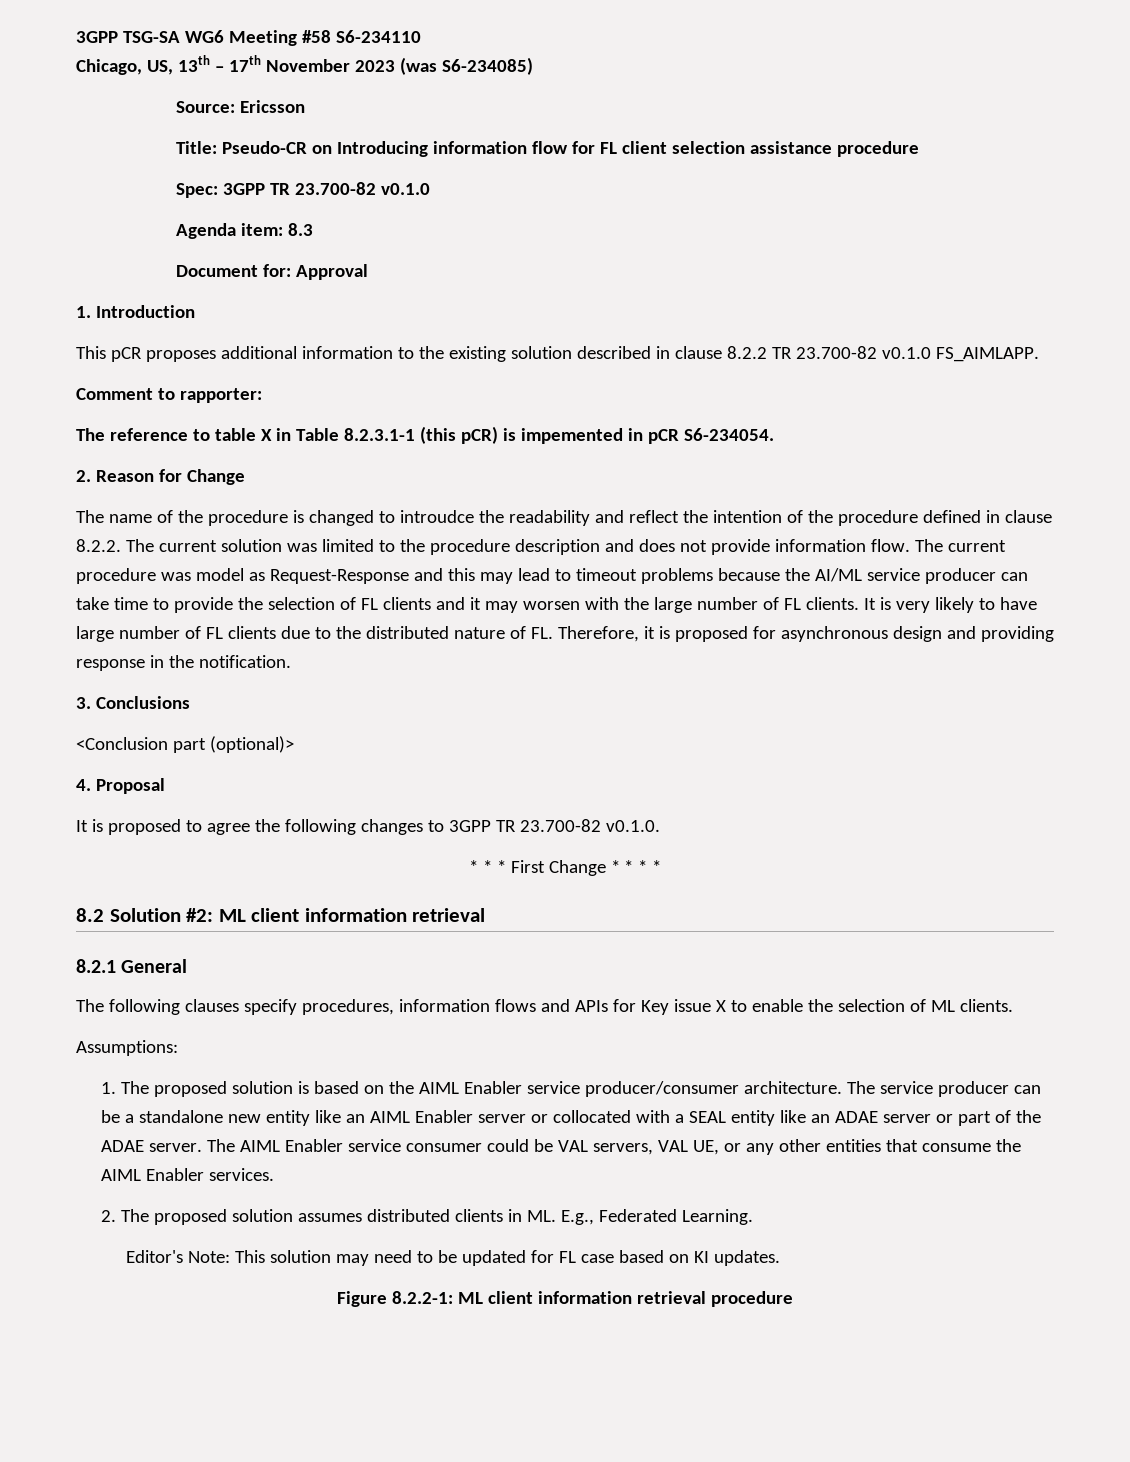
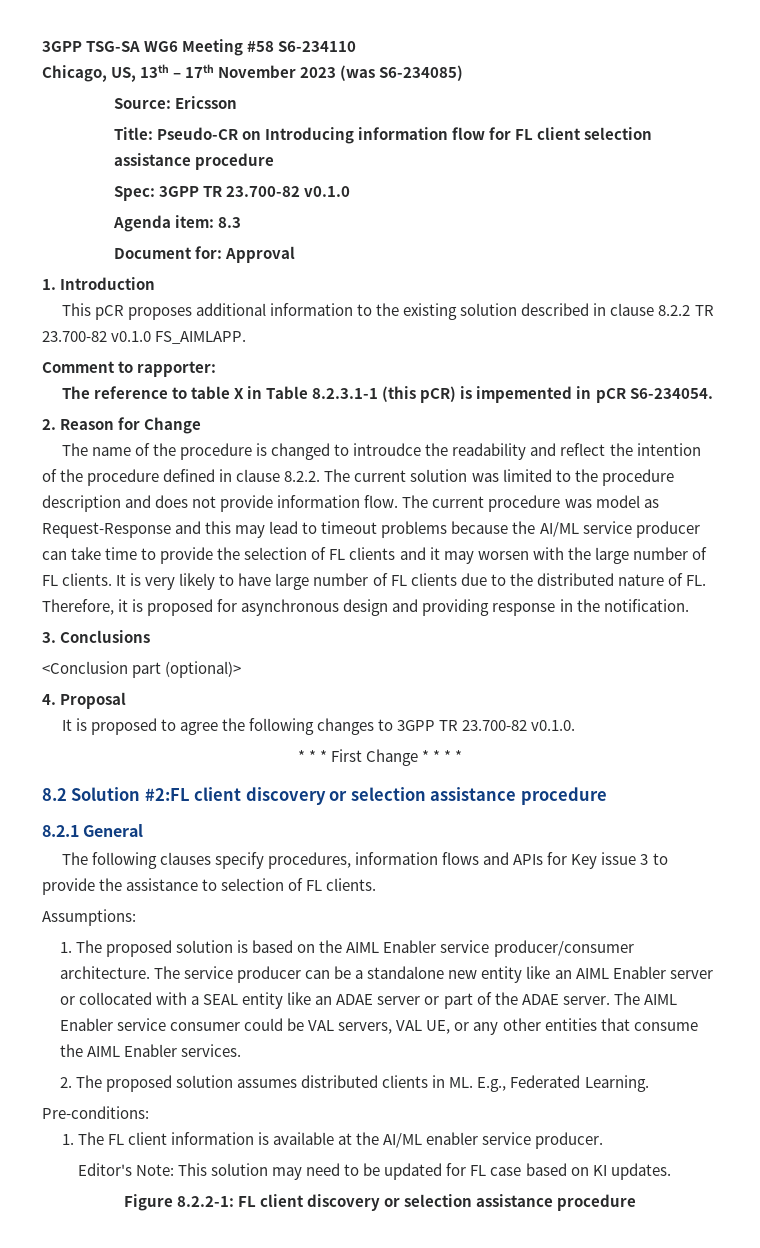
[186,908,486,922] #2: ML client information retrieval -> [144,787,607,805] #2:FL client discovery or selection assistance procedure
[715,999,955,1012] X to enable the selection of ML -> [640,853,668,865] [42,878,323,895] 3 to provide the assistance to selection of FL
(753, 1217) none -> [42,1106,149,1119] [61,1132,604,1149] // Pre-conditions: // 1. The FL client information is available at the AI/ML enabler service producer.
[458,1291,706,1304] ML client information retrieval -> [237,1194,554,1211] FL client discovery or selection assistance

